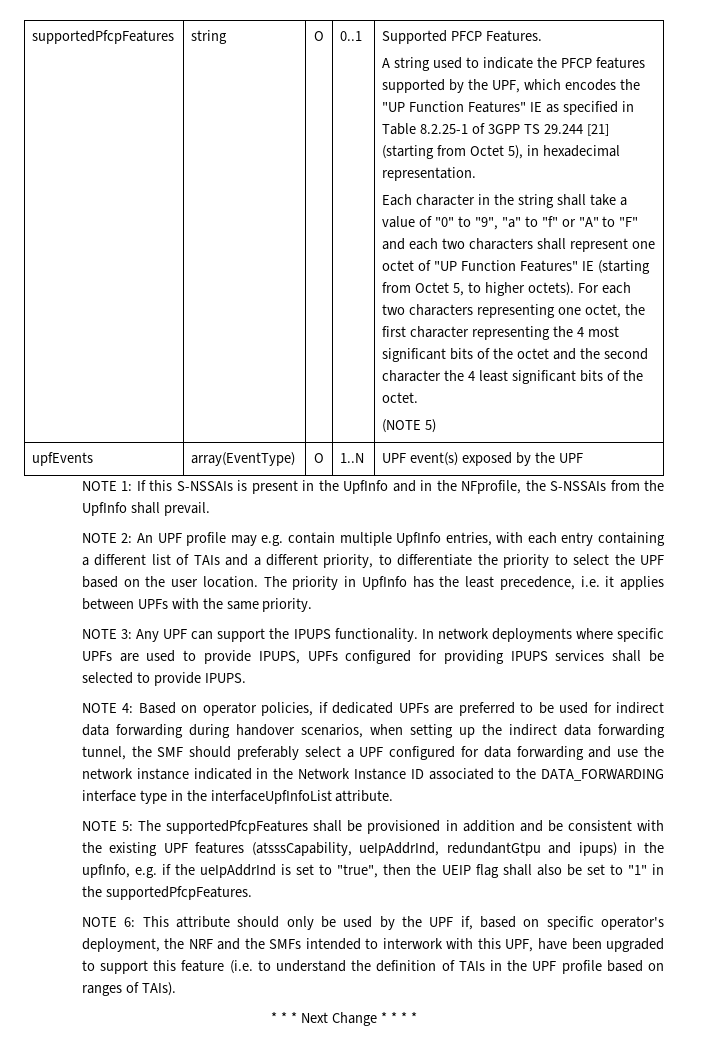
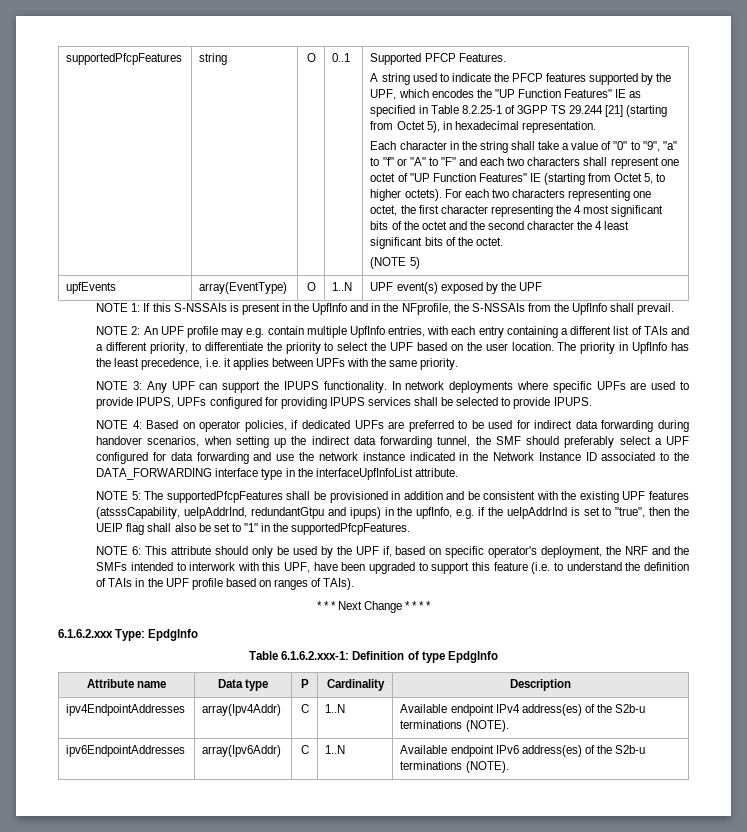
(417, 1017) none -> [58,629,199,641] [249,651,498,663] [86,679,167,688] [217,679,269,691] [300,679,309,688] [326,679,385,691] [510,679,571,691] [66,704,186,716] [202,704,282,716] [300,704,309,713] [325,704,346,713] [400,704,646,716] [400,720,509,732] [66,745,186,757] [202,745,282,757] [300,745,309,754] [325,745,346,754] [400,745,646,757] [400,761,509,773] // 6.1.6.2.xxx Type: EpdgInfo // Table 6.1.6.2.xxx-1: Definition of type EpdgInfo // Attribute name | Data type | P | Cardinality | Description // ipv4EndpointAddresses | array(Ipv4Addr) | C | 1..N | Available endpoint IPv4 address(es) of the S2b-u terminations (NOTE). // ipv6EndpointAddresses | array(Ipv6Addr) | C | 1..N | Available endpoint IPv6 address(es) of the S2b-u terminations (NOTE).

